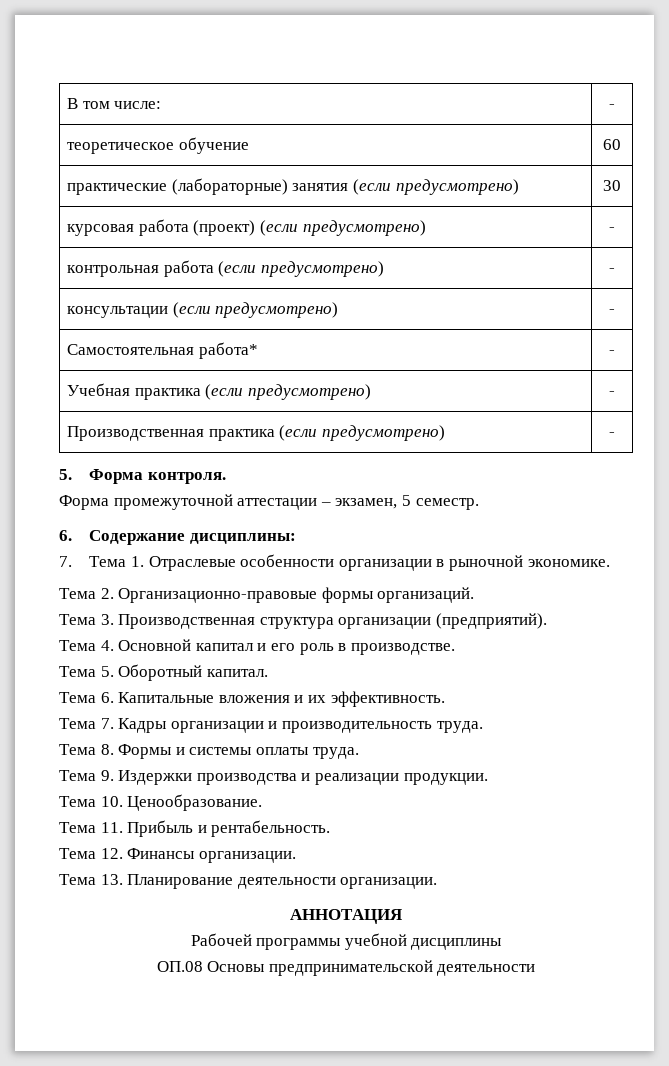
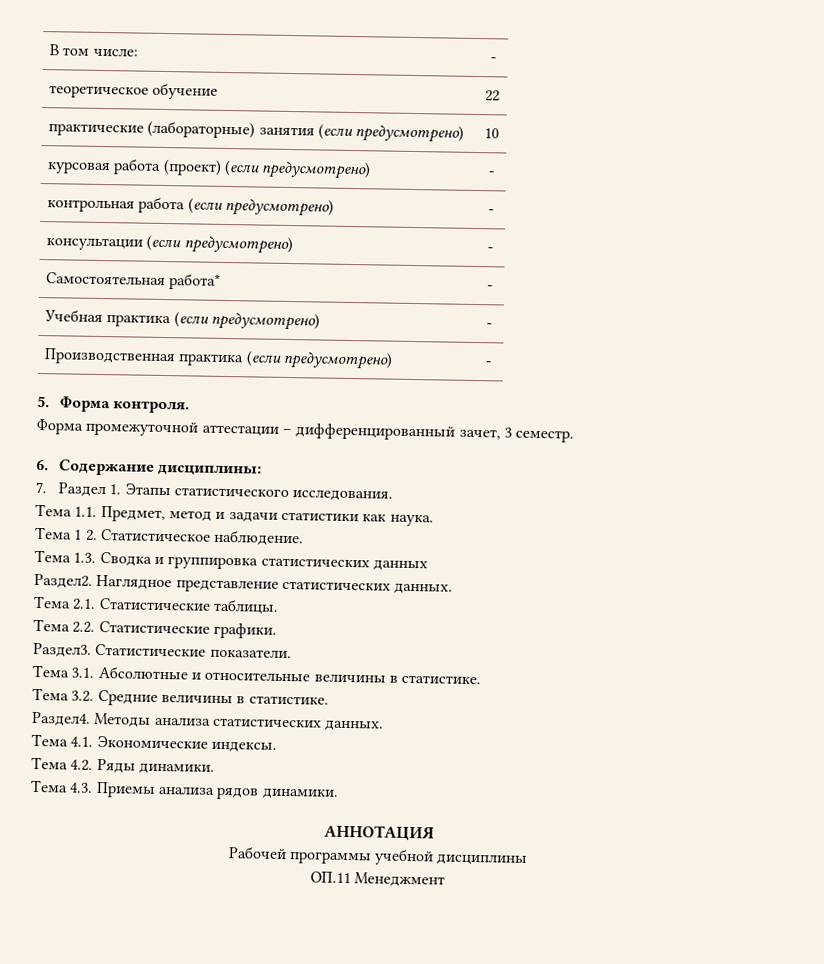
[603,139,621,150] 60 -> [485,90,500,102] 22
[603,180,621,191] 30 -> [484,128,499,139] 10
[335,495,411,509] экзамен, 5 -> [295,423,512,441] дифференцированный зачет, 3
[89,554,610,571] [59,587,475,603] [59,613,547,629] [59,639,455,655] [59,664,268,681] [59,691,445,707] [59,718,483,733] [59,744,359,759] [59,770,488,785] [59,794,263,811] [59,820,331,837] [59,848,296,863] [59,874,438,889] Тема 1. Отраслевые особенности организации в рыночной экономике. // Тема 2. Организационно-правовые формы организаций. // Тема 3. Производственная структура организации (предприятий). // Тема 4. Основной капитал и его роль в производстве. // Тема 5. Оборотный капитал. // Тема 6. Капитальные вложения и их эффективность. // Тема 7. Кадры организации и производительность труда. // Тема 8. Формы и системы оплаты труда. // Тема 9. Издержки производства и реализации продукции. // Тема 10. Ценообразование. // Тема 11. Прибыль и рентабельность. // Тема 12. Финансы организации. // Тема 13. Планирование деятельности организации. -> [57,482,394,502] [35,503,434,527] [35,526,305,547] [34,549,428,572] [34,573,454,595] [33,595,279,615] [33,618,277,639] [33,642,292,659] [32,664,482,685] [32,687,329,706] [32,711,385,732] [31,733,277,753] [31,756,215,775] [30,779,339,800] Раздел 1. Этапы статистического исследования. // Тема 1.1. Предмет, метод и задачи статистики как наука. // Тема 1 2. Статистическое наблюдение. // Тема 1.3. Сводка и группировка статистических данных // Раздел2. Наглядное представление статистических данных. // Тема 2.1. Статистические таблицы. // Тема 2.2. Статистические графики. // Раздел3. Статистические показатели. // Тема 3.1. Абсолютные и относительные величины в статистике. // Тема 3.2. Средние величины в статистике. // Раздел4. Методы анализа статистических данных. // Тема 4.1. Экономические индексы. // Тема 4.2. Ряды динамики. // Тема 4.3. Приемы анализа рядов динамики.
[156,960,536,976] ОП.08 Основы предпринимательской деятельности -> [309,871,446,888] ОП.11 Менеджмент

